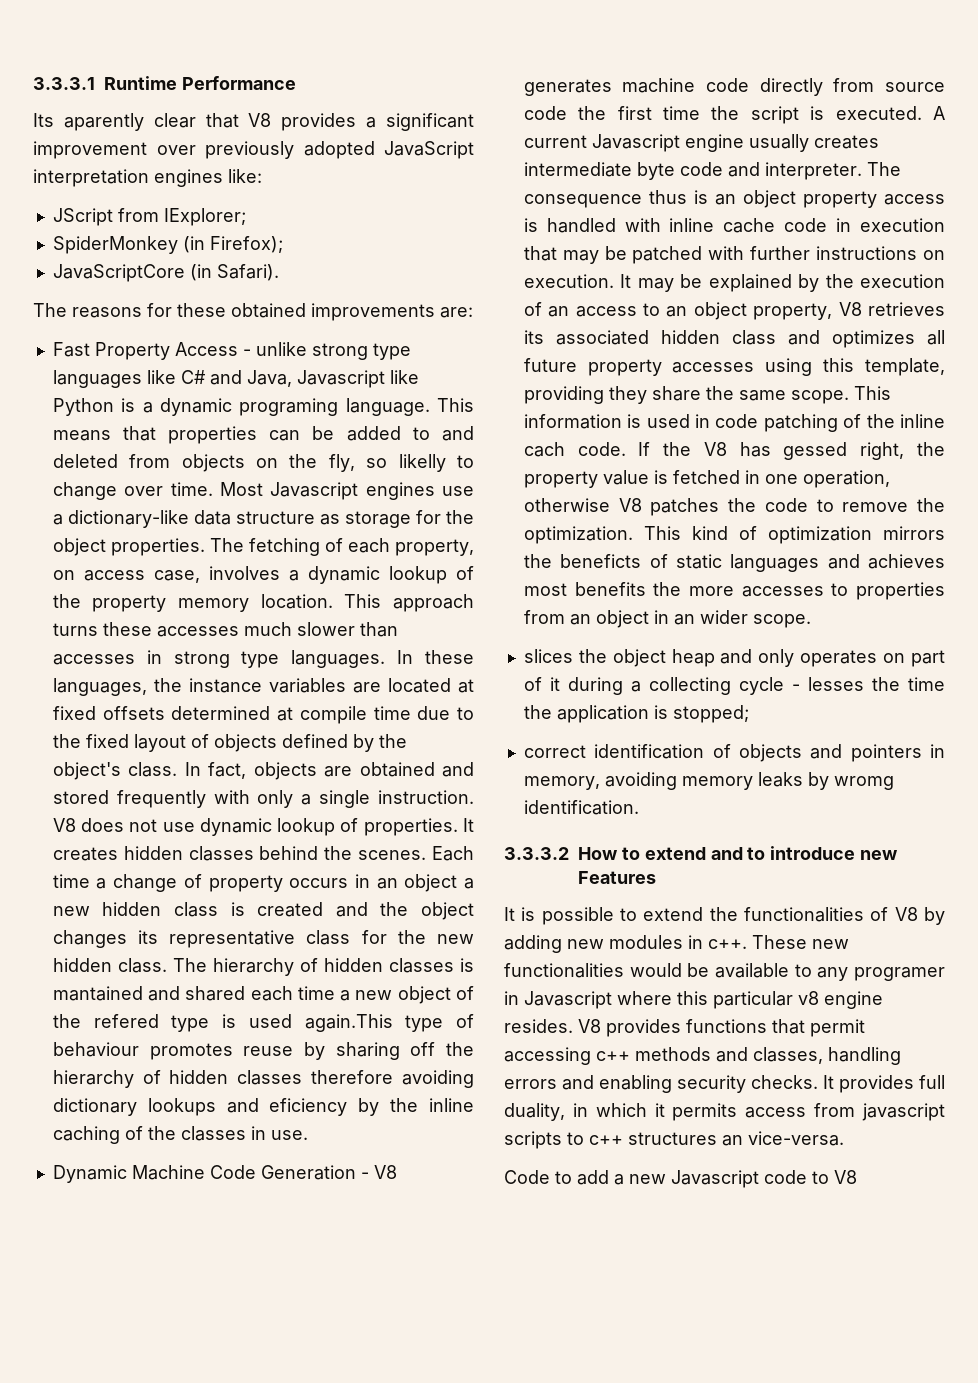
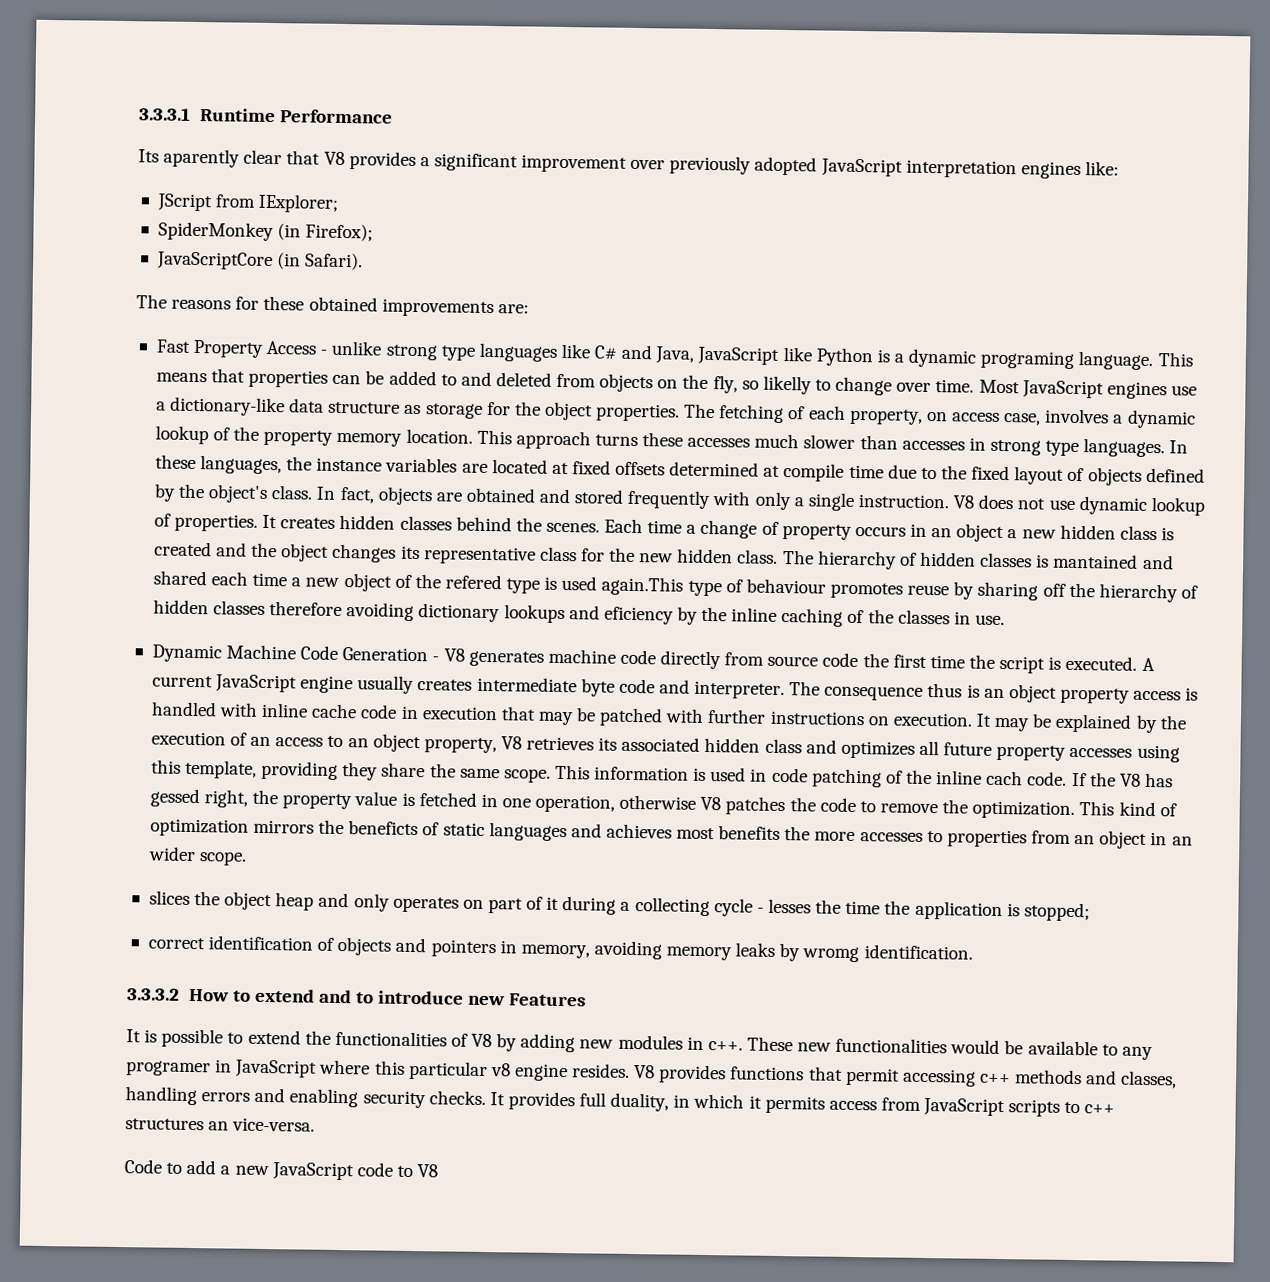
[296,370,385,388] Javascript -> [697,346,781,365] JavaScript
[270,482,359,500] Javascript -> [1021,380,1104,399] JavaScript
[591,134,680,152] Javascript -> [215,674,298,693] JavaScript
[524,991,612,1009] Javascript -> [235,1059,318,1078] JavaScript
[862,1103,945,1121] javascript -> [923,1097,1006,1117] JavaScript
[671,1170,759,1188] Javascript -> [271,1162,354,1181] JavaScript

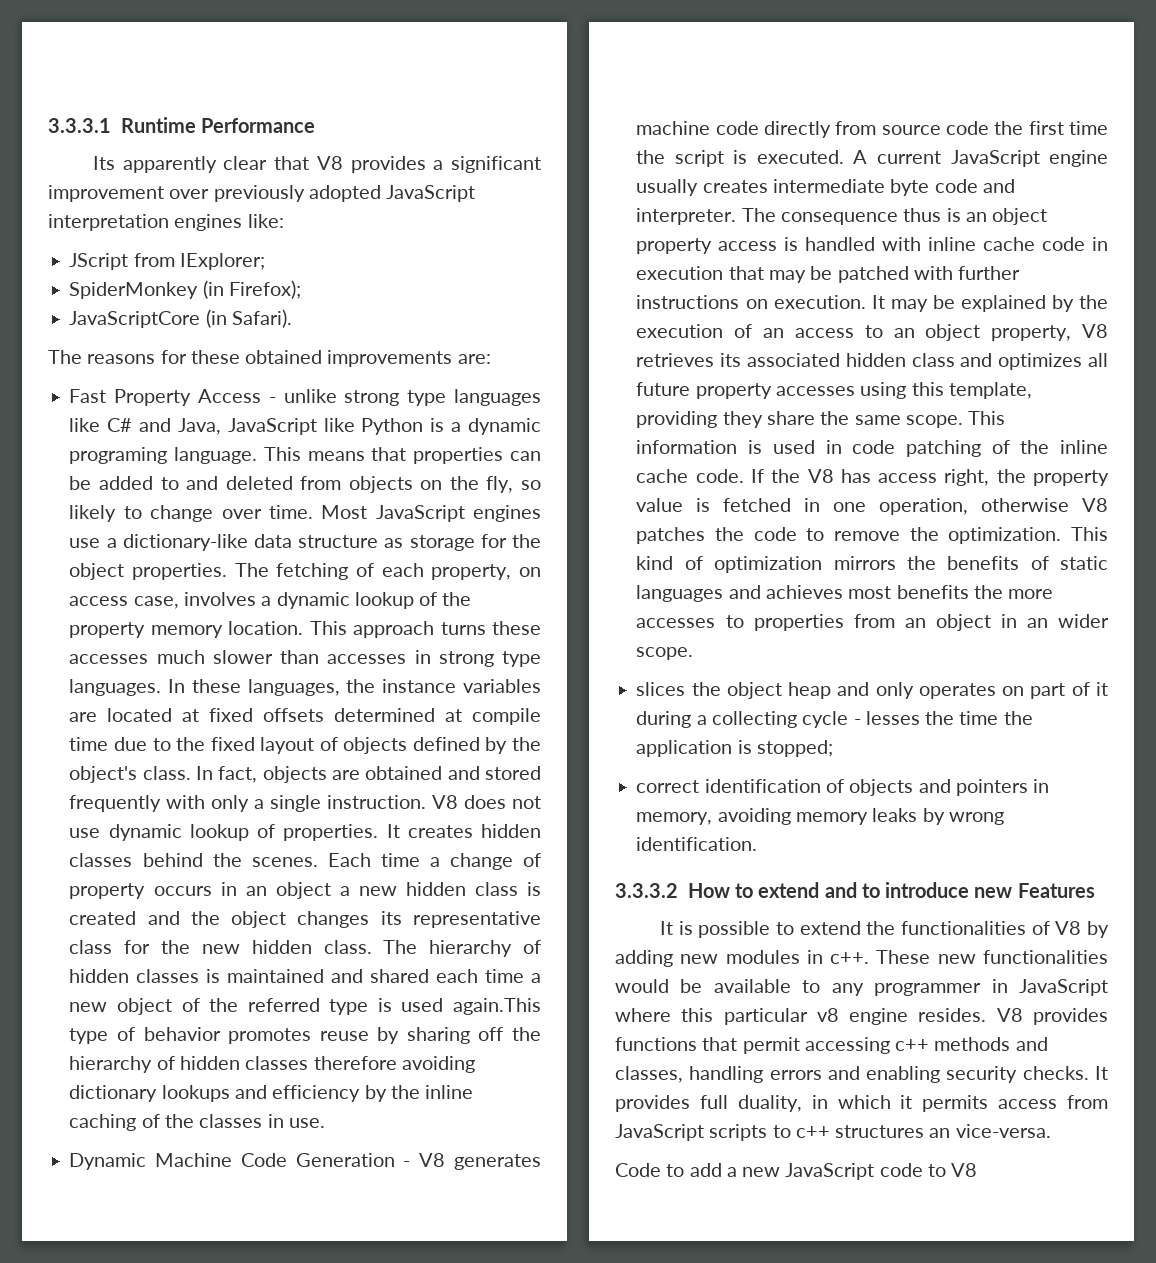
[163,148,241,168] aparently -> [122,156,217,173] apparently
[762,375,812,395] likelly -> [69,505,117,522] likely
[1053,553,1139,569] mantained -> [227,969,325,983] maintained
[444,574,502,590] refered -> [247,998,320,1012] referred
[745,578,826,594] behaviour -> [143,1027,221,1041] behavior
[603,606,674,625] eficiency -> [272,1085,361,1102] efficiency
[986,770,1024,786] cach -> [636,469,689,483] cache
[149,788,200,808] gessed -> [878,473,938,483] access
[348,820,419,836] beneficts -> [947,556,1020,570] benefits
[802,946,860,963] wromg -> [948,812,1004,825] wrong
[126,1060,211,1077] programer -> [874,983,982,996] programmer

